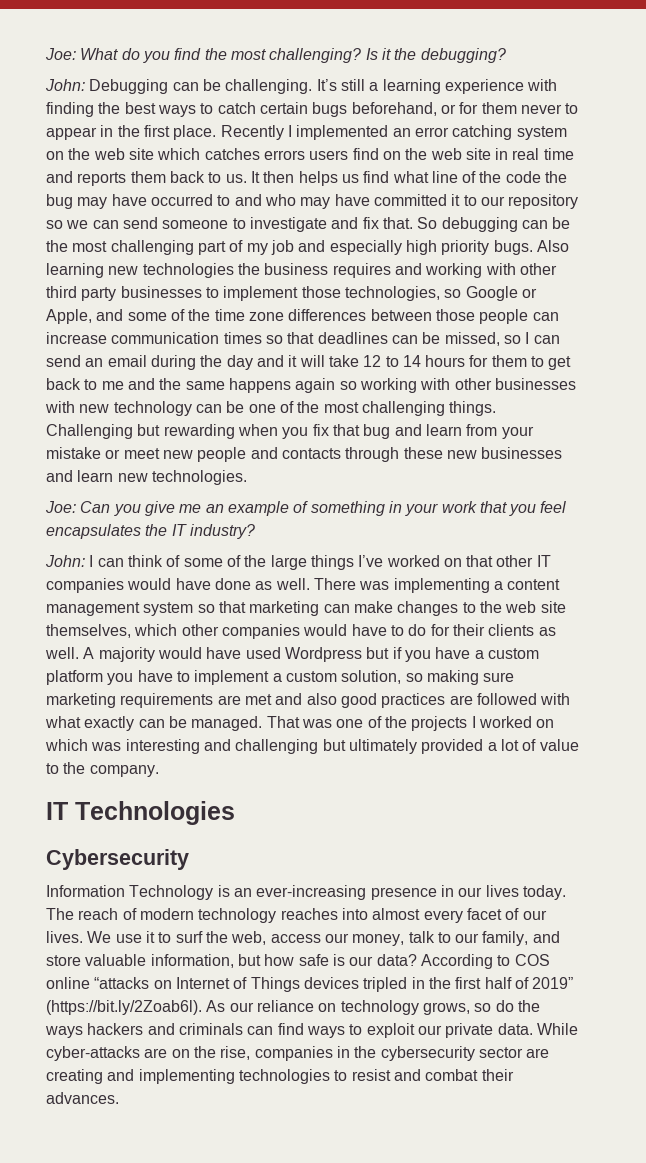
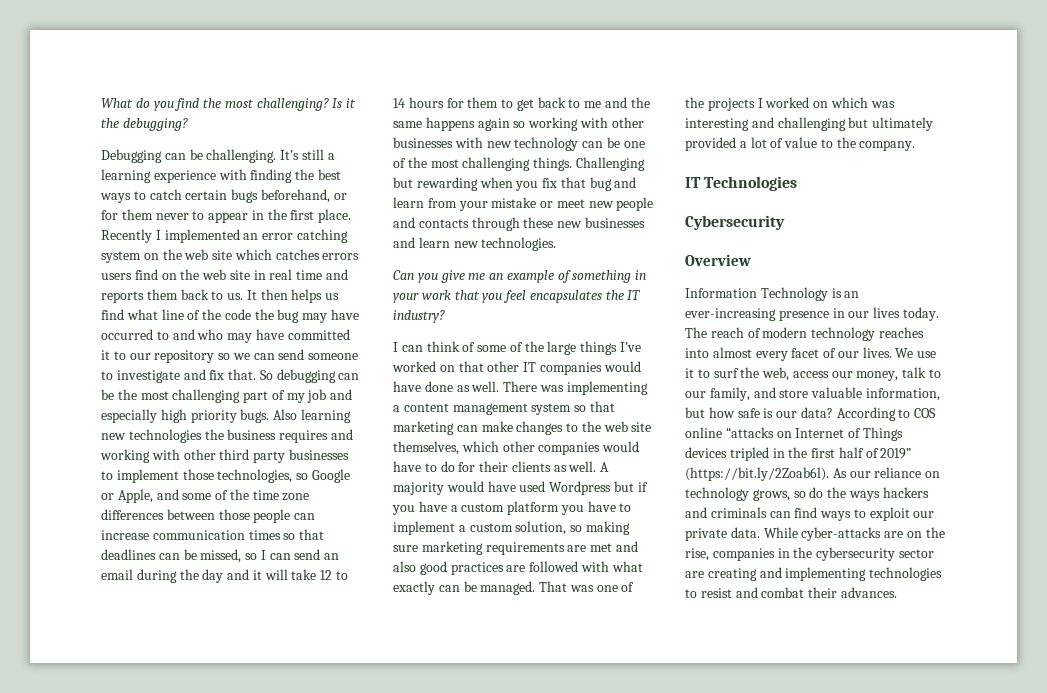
[45,48,76,60] Joe: -> (101, 103) none
[45,79,85,91] John: -> (188, 124) none
[45,501,76,513] Joe: -> (557, 244) none
[45,555,85,567] John: -> (445, 316) none
(189, 859) none -> [685,254,751,266] // Overview

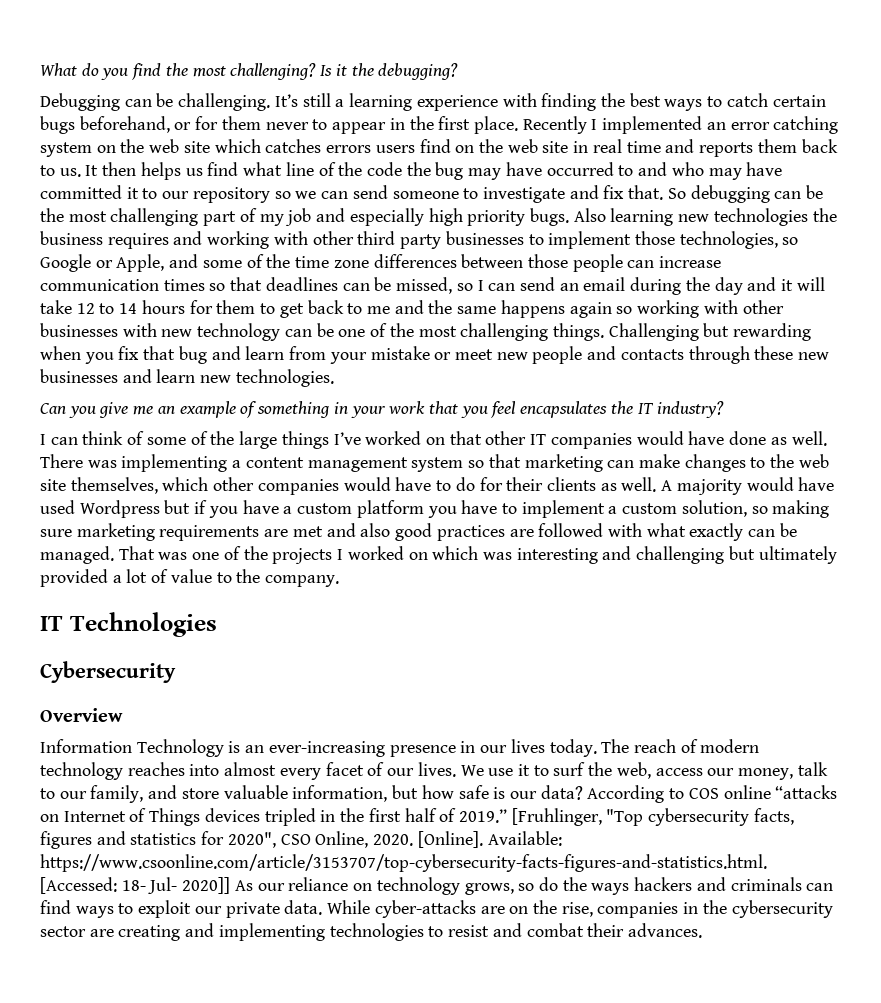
[880,448,912,459] [685,467,829,481] 2019” (https://bit.ly/2Zoab6l). -> [458,808,794,826] [40,831,562,849] [40,854,767,872] [40,877,231,894] 2019.” [Fruhlinger, "Top cybersecurity facts, figures and statistics for 2020", CSO Online, 2020. [Online]. Available: https://www.csoonline.com/article/3153707/top-cybersecurity-facts-figures-and-statistics.html. [Accessed: 18- Jul- 2020]]

